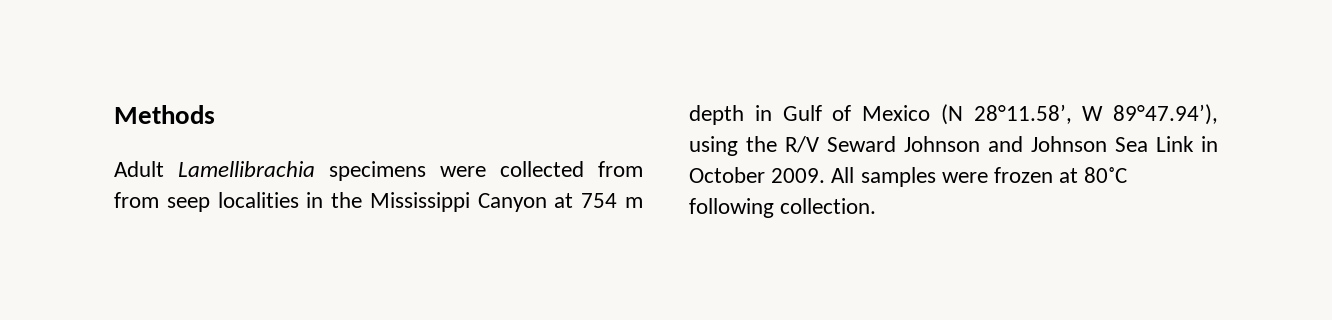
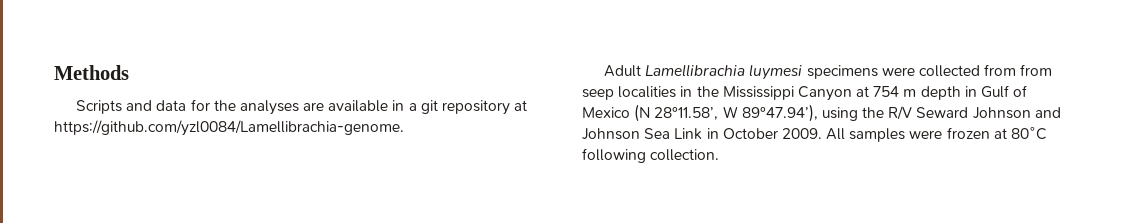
(215, 114) none -> [76,99,528,115] [54,120,404,136] // Scripts and data for the analyses are available in a git repository at https://github.com/yzl0084/Lamellibrachia-genome.
(315, 169) none -> [749,64,803,80] luymesi

